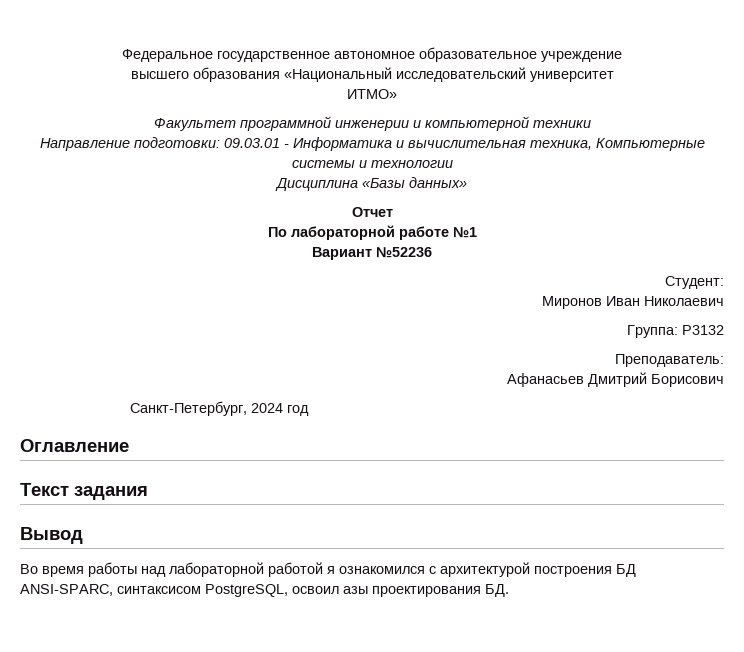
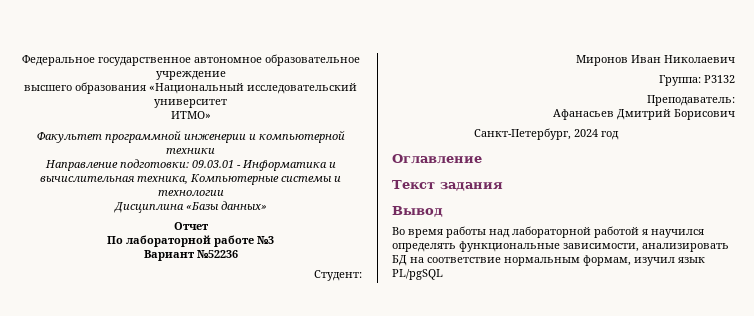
[452,227,477,238] №1 -> [257,236,274,244] №3
[339,562,636,577] [20,584,509,597] ознакомился с архитектурой построения БД ANSI-SPARC, синтаксисом PostgreSQL, освоил азы проектирования БД. -> [651,229,704,238] [392,241,729,252] [392,255,705,266] [392,269,443,280] научился определять функциональные зависимости, анализировать БД на соответствие нормальным формам, изучил язык PL/pgSQL

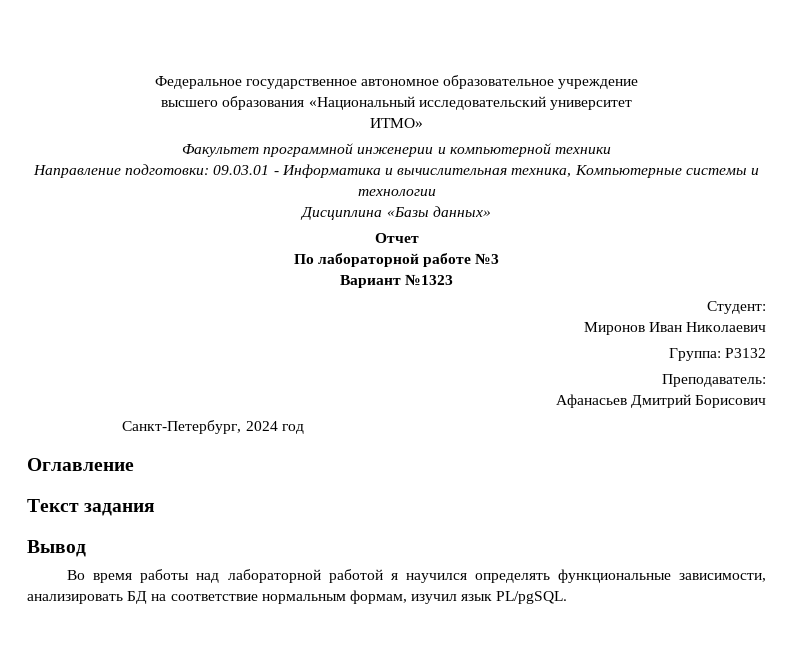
[196,250,238,258] №52236 -> [405,274,454,285] №1323
[392,269,443,280] PL/pgSQL -> [496,591,568,604] PL/pgSQL.

